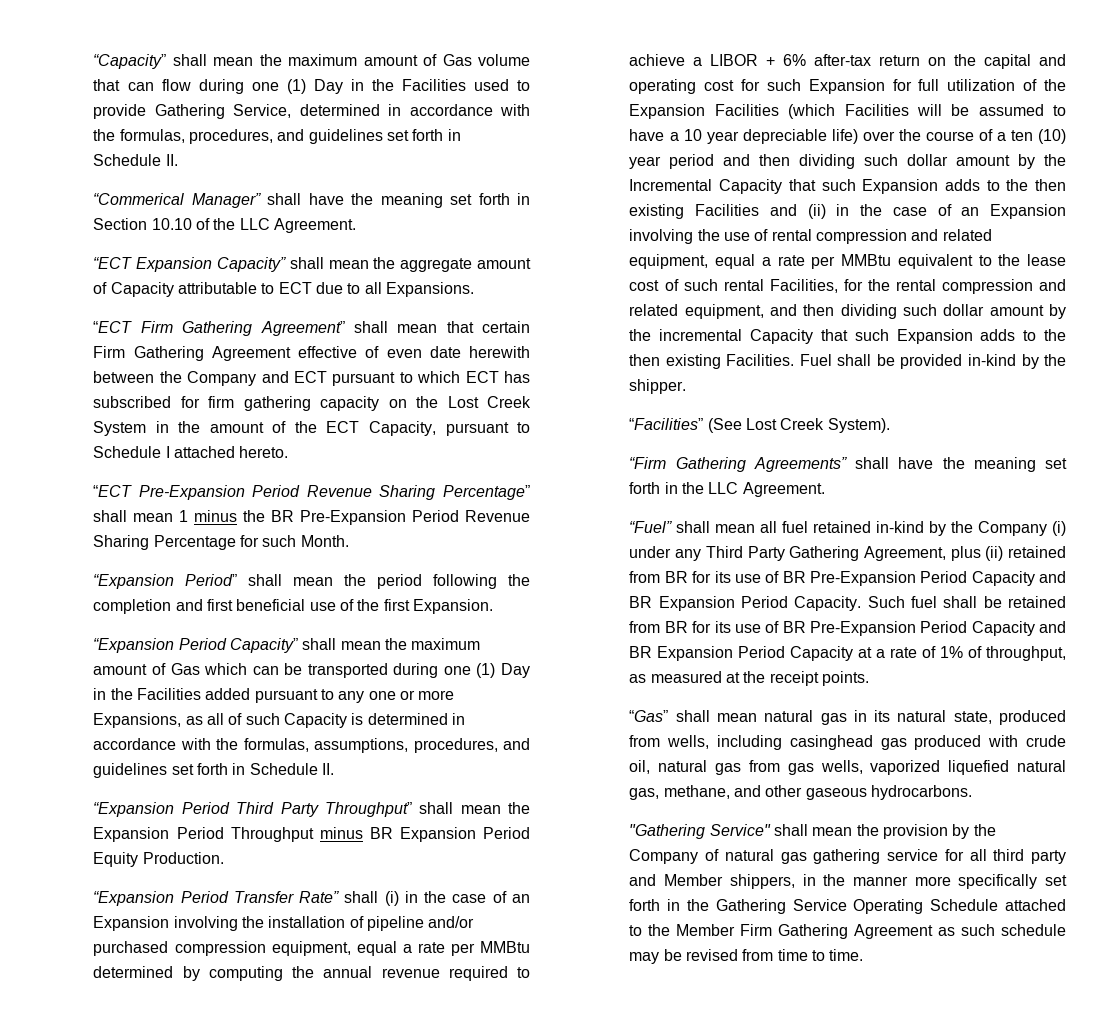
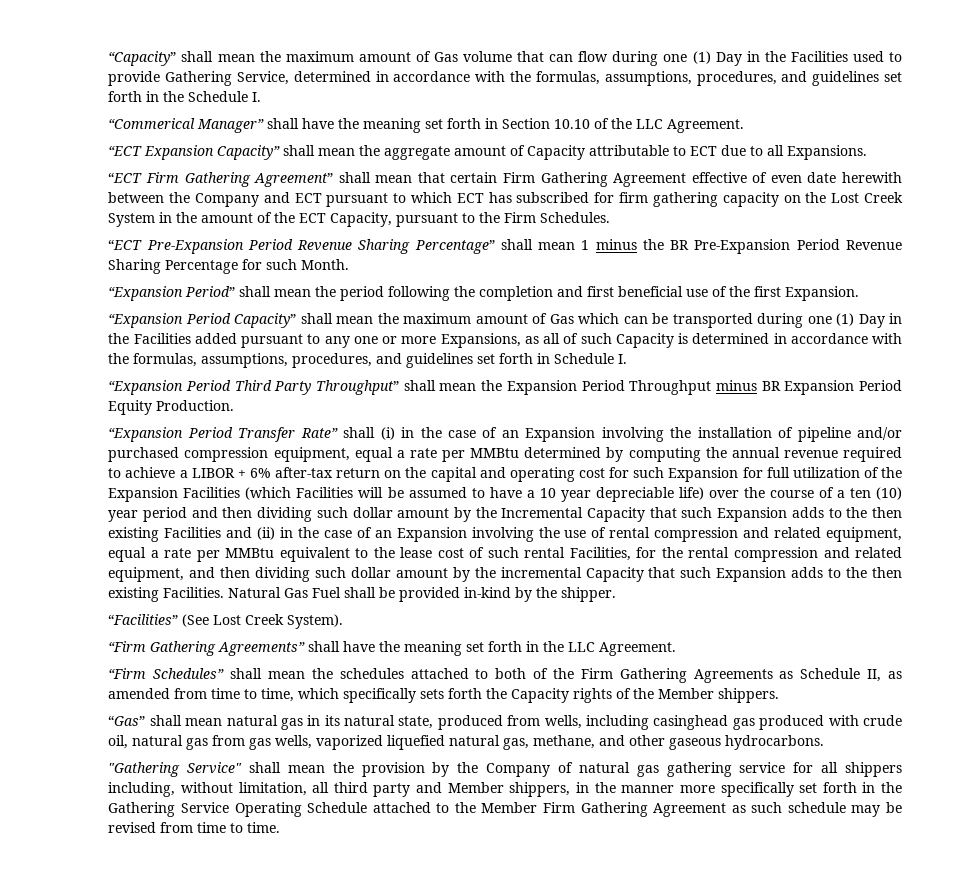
[189,129,461,144] [93,154,178,166] procedures, and guidelines set forth in Schedule II. -> [604,71,902,86] [108,91,262,102] assumptions, procedures, and guidelines set forth in the Schedule I.
[93,446,289,458] Schedule I attached hereto. -> [479,212,611,223] the Firm Schedules.
[322,763,335,775] II. -> [618,354,628,364] I.
(795, 360) none -> [228,587,309,598] Natural Gas
[629,521,1066,536] [629,546,1066,561] [629,571,1066,586] [629,596,1066,611] [629,621,1066,636] [629,646,1066,661] [629,671,870,686] “Fuel” shall mean all fuel retained in-kind by the Company (i) under any Third Party Gathering Agreement, plus (ii) retained from BR for its use of BR Pre-Expansion Period Capacity and BR Expansion Period Capacity. Such fuel shall be retained from BR for its use of BR Pre-Expansion Period Capacity and BR Expansion Period Capacity at a rate of 1% of throughput, as measured at the receipt points. -> [108,668,903,683] [108,688,780,703] “Firm Schedules” shall mean the schedules attached to both of the Firm Gathering Agreements as Schedule II, as amended from time to time, which specifically sets forth the Capacity rights of the Member shippers.
(987, 855) none -> [844,762,902,777] [108,782,330,797] shippers including, without limitation, all

